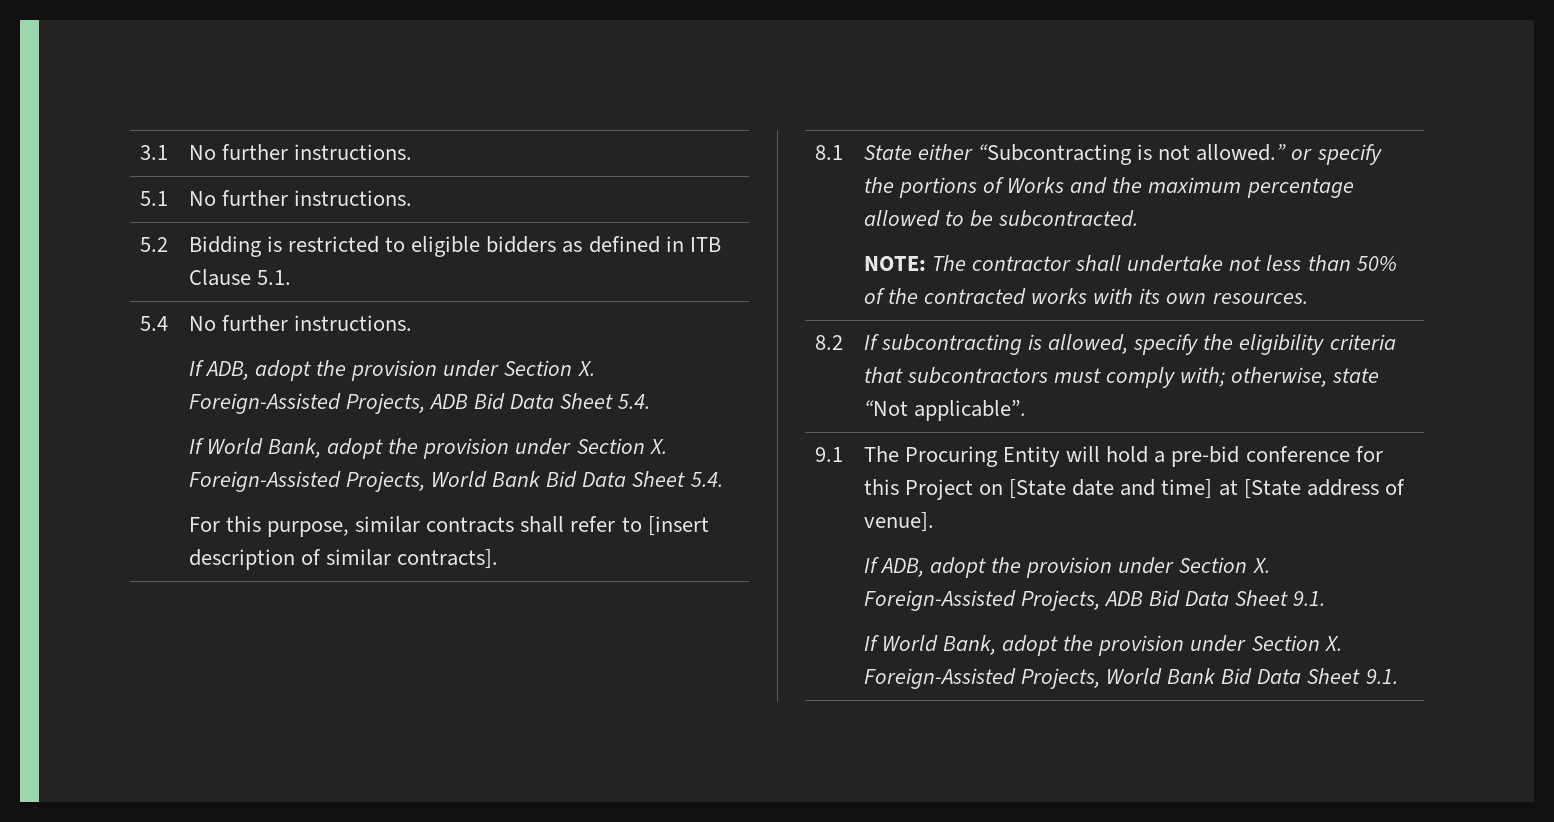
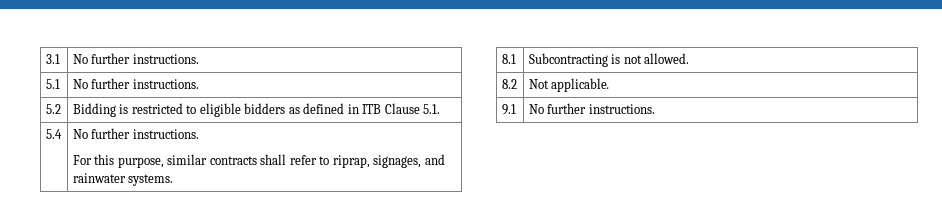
[189,360,595,381] [189,393,651,414] [189,438,667,459] [189,471,723,492] // If ADB, adopt the provision under Section X. Foreign-Assisted Projects, ADB Bid Data Sheet 5.4. // If World Bank, adopt the provision under Section X. Foreign-Assisted Projects, World Bank Bid Data Sheet 5.4. -> (199, 134) none
[647,516,709,536] [189,549,499,570] [815,145,844,160] [864,144,1382,165] [864,177,1354,198] [864,210,1139,227] [864,255,1397,272] [864,288,1308,305] [815,335,844,350] [864,334,1396,355] [864,367,1380,388] [864,400,1027,421] [815,447,844,462] [864,446,1383,467] [864,479,1405,500] [864,512,935,532] [864,557,1270,578] [864,590,1326,611] [864,635,1342,656] [864,668,1398,689] [insert description of similar contracts]. // 8.1 | State either “Subcontracting is not allowed.” or specify the portions of Works and the maximum percentage allowed to be subcontracted. // NOTE: The contractor shall undertake not less than 50% of the contracted works with its own resources. // 8.2 | If subcontracting is allowed, specify the eligibility criteria that subcontractors must comply with; otherwise, state “Not applicable”. // 9.1 | The Procuring Entity will hold a pre-bid conference for this Project on [State date and time] at [State address of venue]. // If ADB, adopt the provision under Section X. Foreign-Assisted Projects, ADB Bid Data Sheet 9.1. // If World Bank, adopt the provision under Section X. Foreign-Assisted Projects, World Bank Bid Data Sheet 9.1. -> [332,154,445,168] [72,173,174,186] [501,54,516,64] [528,53,690,67] [501,79,517,89] [528,78,610,92] [501,104,516,115] [528,103,655,114] riprap, signages, and rainwater systems. // 8.1 | Subcontracting is not allowed. // 8.2 | Not applicable. // 9.1 | No further instructions.

